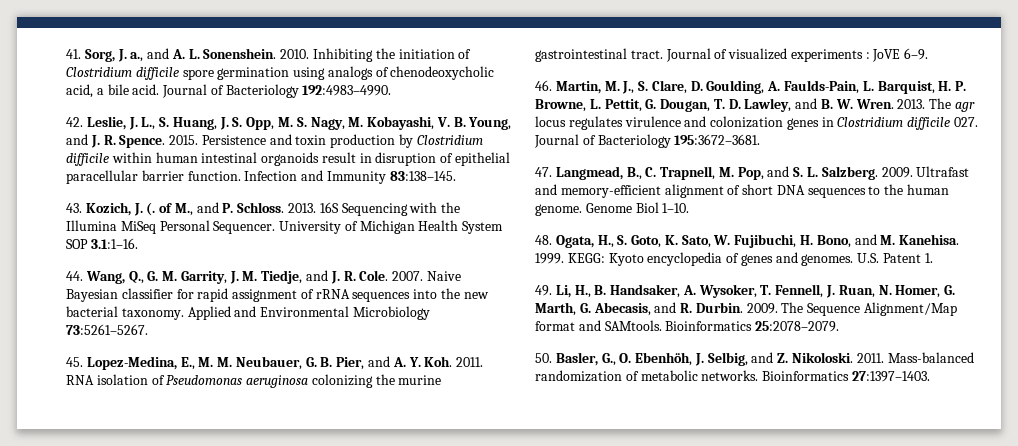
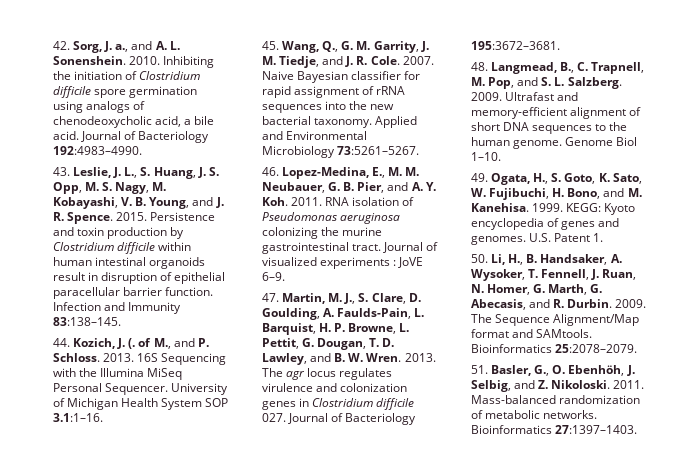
[66,49,81,59] 41. -> [53,41,70,50] 42.
[66,117,83,127] 42. -> [53,167,70,176] 43.
[66,203,82,213] 43. -> [53,338,70,347] 44.
[66,271,83,281] 44. -> [262,41,279,50] 45.
[66,357,83,367] 45. -> [262,167,279,176] 46.
[535,80,552,91] 46. -> [262,293,279,302] 47.
[535,167,552,177] 47. -> [471,62,488,71] 48.
[535,235,552,245] 48. -> [471,173,488,182] 49.
[535,285,552,296] 49. -> [471,254,488,263] 50.
[535,353,552,363] 50. -> [471,365,488,374] 51.

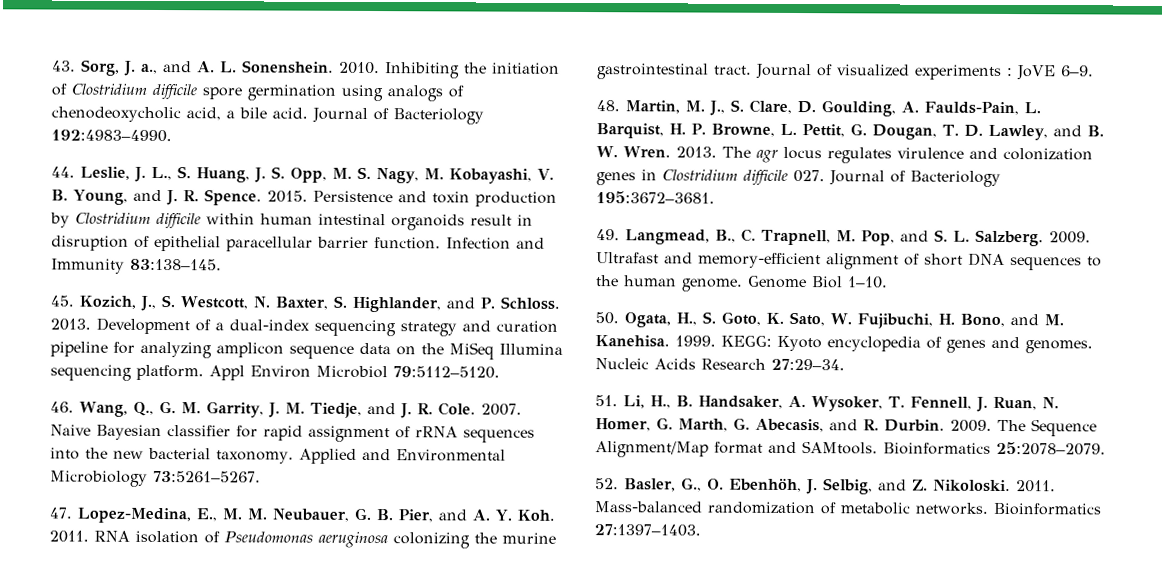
[53,41,70,50] 42. -> [52,60,76,72] 43.
[53,167,70,176] 43. -> [51,166,75,178] 44.
[53,338,209,349] [53,353,227,365] [53,368,183,380] [53,383,229,395] [53,398,229,410] [53,413,103,422] [262,41,279,50] 44. Kozich, J. (. of M., and P. Schloss. 2013. 16S Sequencing with the Illumina MiSeq Personal Sequencer. University of Michigan Health System SOP 3.1:1–16. // 45. -> [50,295,560,313] [50,317,558,337] [50,341,563,360] [50,364,500,381] [50,401,74,413] 45. Kozich, J., S. Westcott, N. Baxter, S. Highlander, and P. Schloss. 2013. Development of a dual-index sequencing strategy and curation pipeline for analyzing amplicon sequence data on the MiSeq Illumina sequencing platform. Appl Environ Microbiol 79:5112–5120. // 46.
[262,167,279,176] 46. -> [49,507,72,519] 47.
[262,293,279,302] 47. -> [596,100,620,112] 48.
[471,62,488,71] 48. -> [596,229,620,241] 49.
[471,173,488,182] 49. -> [595,312,619,325] 50.
[529,233,604,242] [471,254,488,263] U.S. Patent 1. // 50. -> [595,358,845,371] [595,395,618,407] Nucleic Acids Research 27:29–34. // 51.
[471,365,488,374] 51. -> [595,478,619,490] 52.

